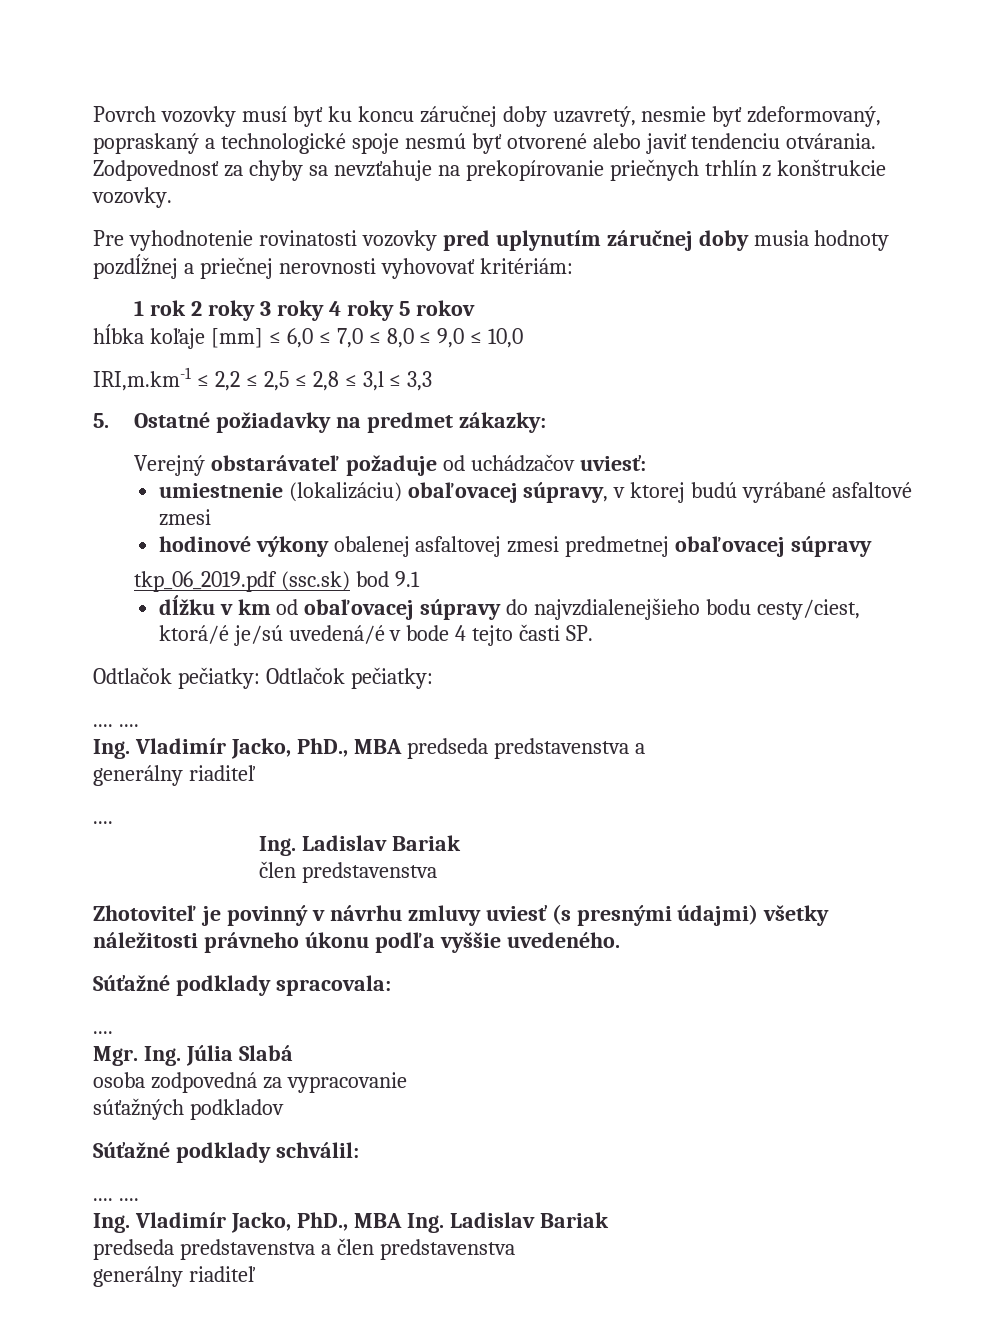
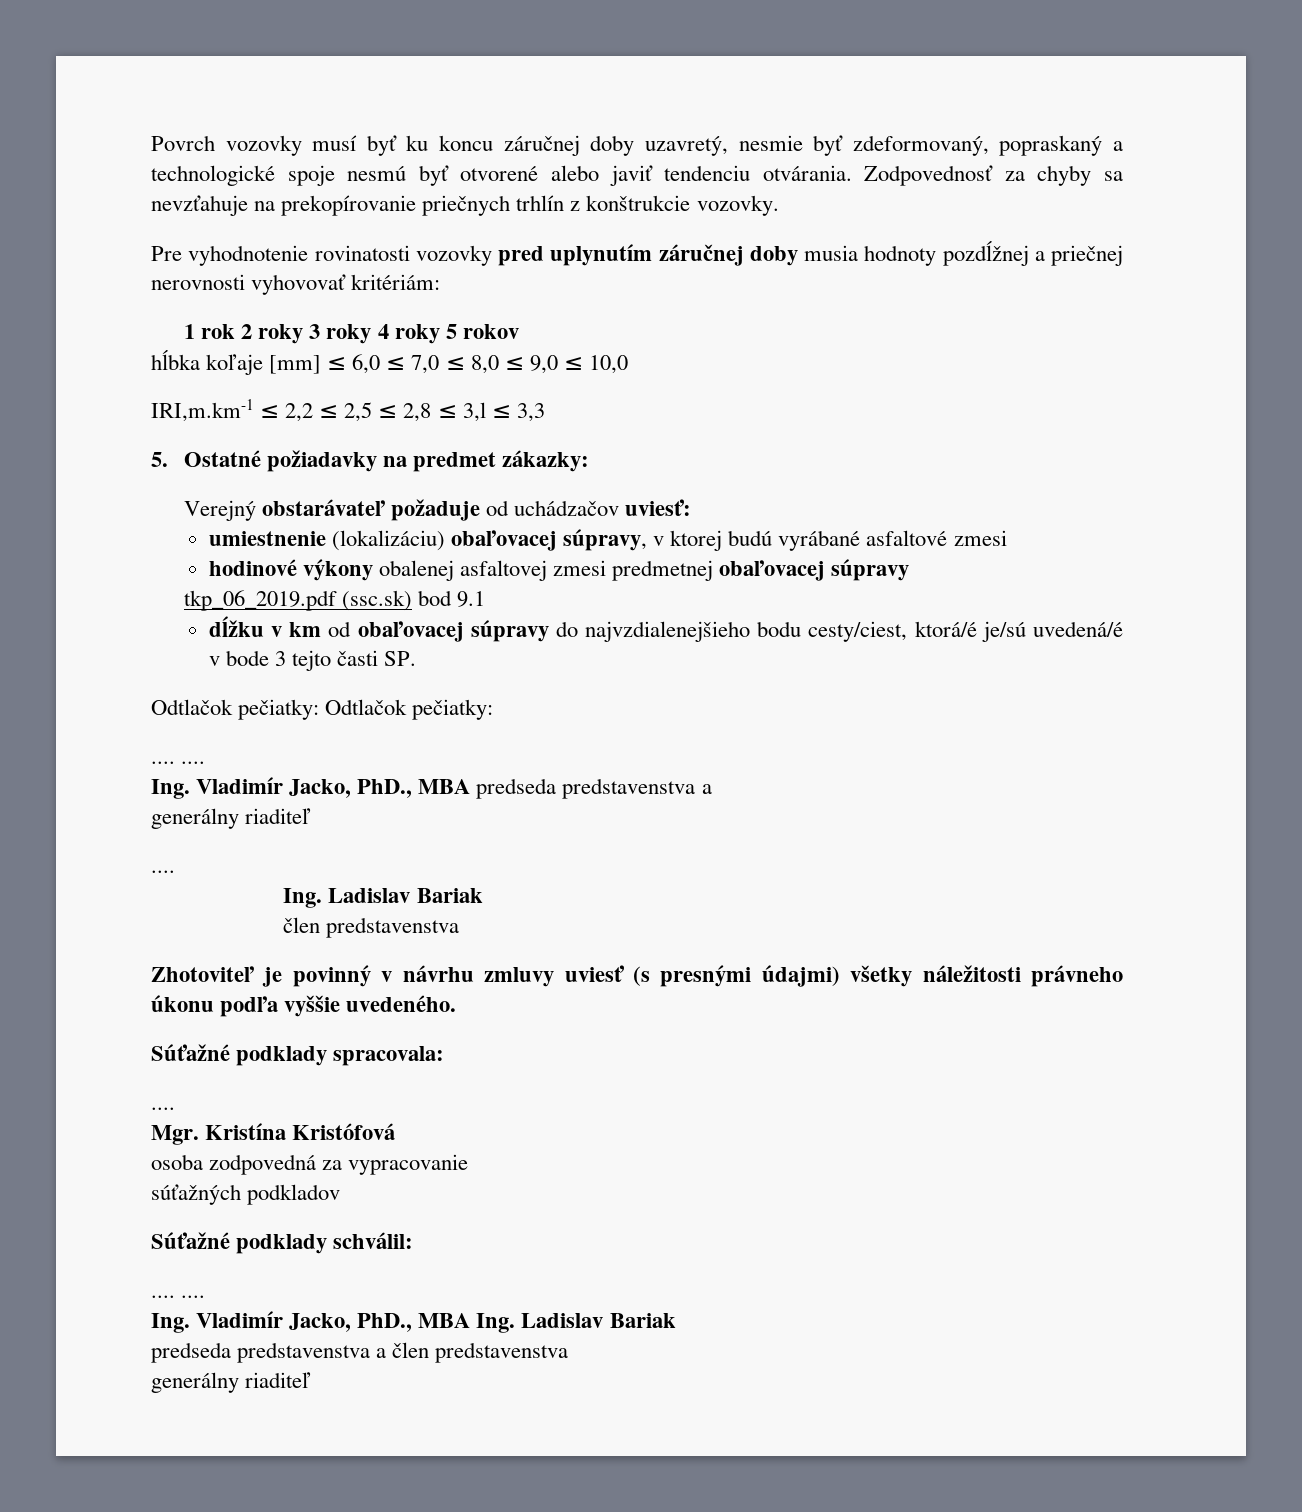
[455,625,467,641] 4 -> [274,651,286,666] 3
[143,1045,293,1066] Ing. Júlia Slabá -> [205,1123,396,1140] Kristína Kristófová

